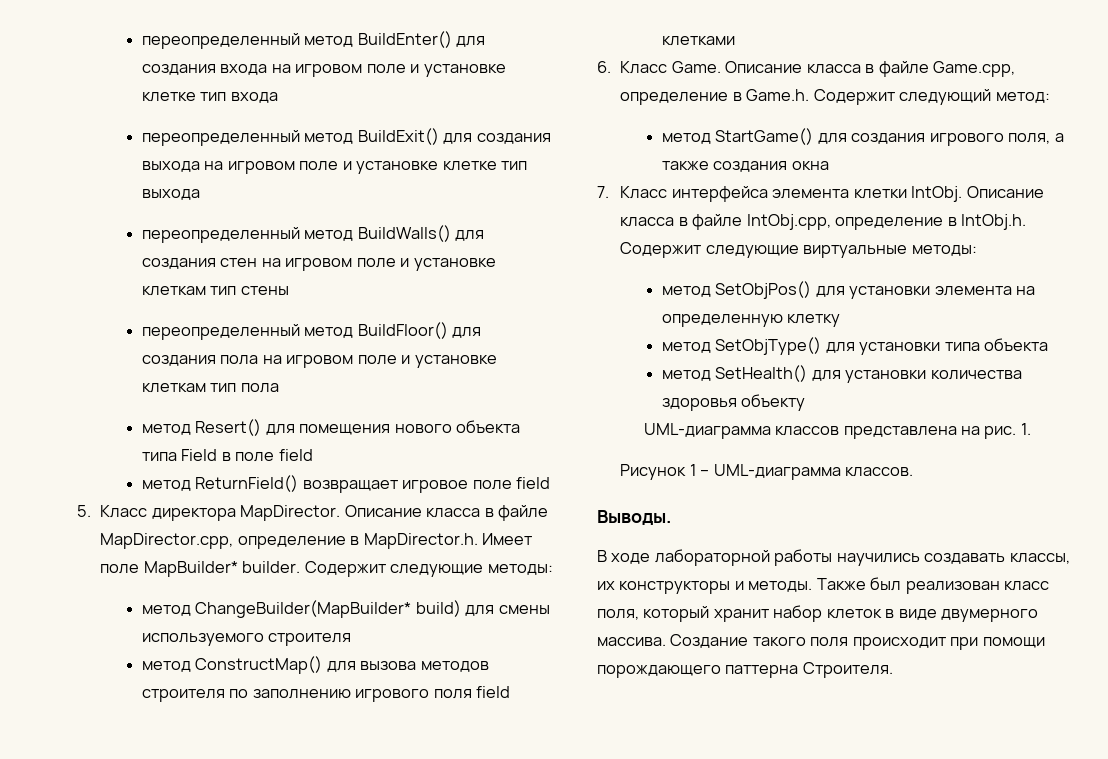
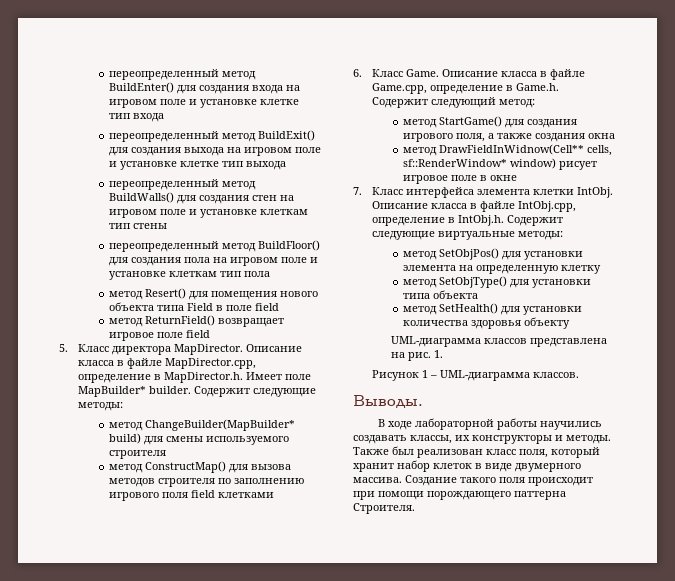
(829, 165) none -> [403,144,613,156] [403,158,598,170] [403,175,518,184] // метод DrawFieldInWidnow(Cell** cells, sf::RenderWindow* window) рисует игровое поле в окне

